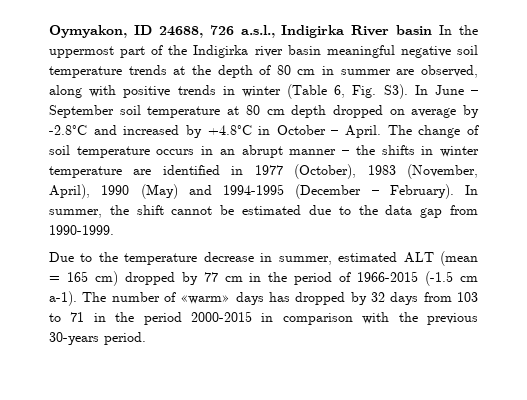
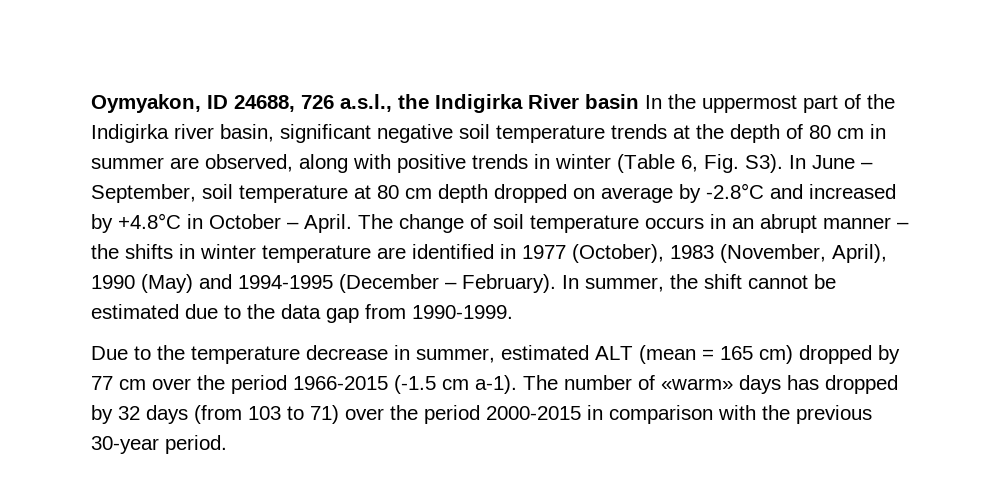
(275, 31) none -> [398,94,429,109] the
[287,45,395,58] basin meaningful -> [220,124,371,143] basin, significant
[49,105,114,118] September -> [91,184,196,203] September,
[249,272,352,285] in the period of -> [152,375,287,394] over the period
[423,292,452,302] from -> [194,405,242,424] (from
[70,312,106,322] 71 in -> [310,405,384,424] 71) over
[49,332,99,345] 30-years -> [91,436,159,454] 30-year

